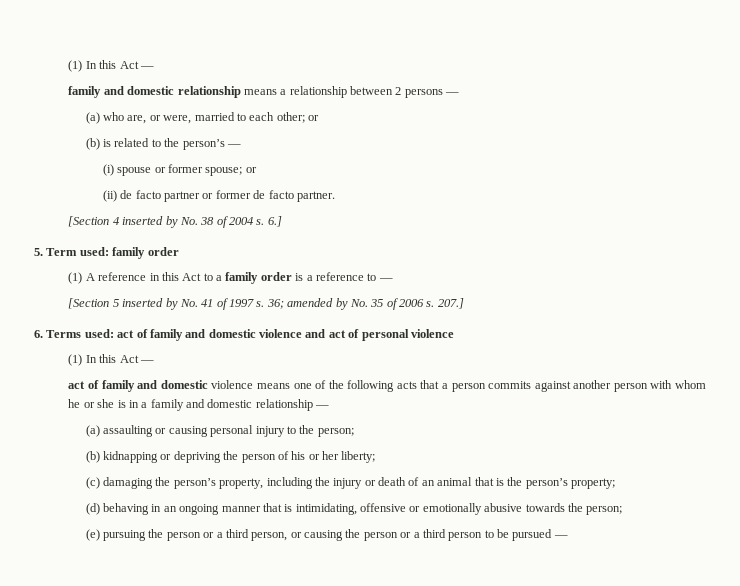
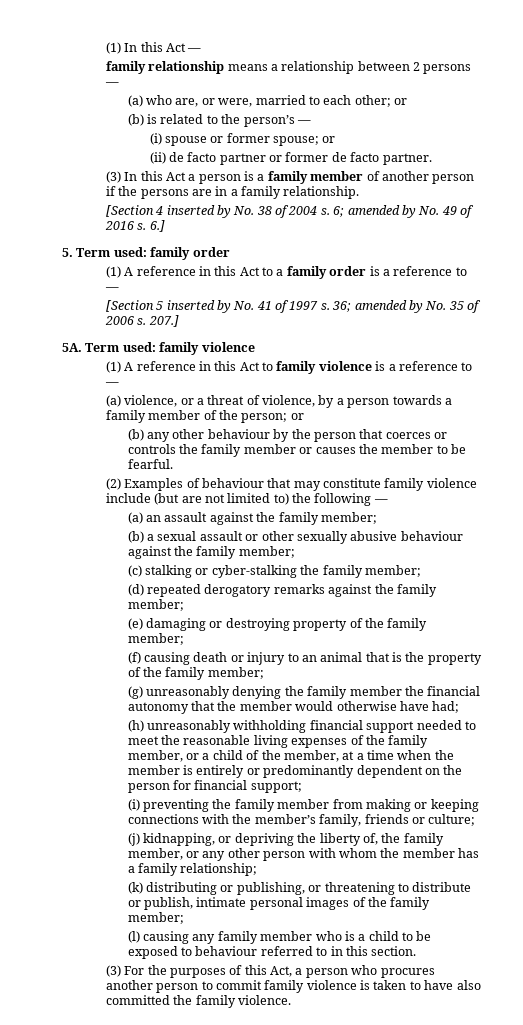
[103,86,175,95] and domestic -> (146, 67) none
(335, 196) none -> [105,171,475,184] [105,186,360,199] // (3) In this Act a person is a family member of another person if the persons are in a family relationship.
(265, 222) none -> [333,205,475,218] [104,221,147,230] 6; amended by No. 49 of 2016 s.
[34,329,454,341] [68,354,154,366] [68,380,706,392] [68,399,330,411] [85,425,354,437] [85,451,376,463] [85,477,420,489] 6. Terms used: act of family and domestic violence and act of personal violence // (1) In this Act — // act of family and domestic violence means one of the following acts that a person commits against another person with whom he or she is in a family and domestic relationship — // (a) assaulting or causing personal injury to the person; // (b) kidnapping or depriving the person of his or her liberty; // (c) damaging the person’s property, including the injury or death of -> [62,342,255,355] [105,361,473,374] [104,382,119,386] [105,395,452,408] [105,410,304,423] [127,429,448,442] [127,444,467,457] [127,459,173,469] [105,478,477,491] [105,493,388,506] [127,512,377,525] [127,531,463,544] [127,546,295,559] [127,565,421,578] [127,584,437,597] [127,599,184,611] [127,618,428,631] [127,633,184,645] [127,652,299,665] 5A. Term used: family violence // (1) A reference in this Act to family violence is a reference to — // (a) violence, or a threat of violence, by a person towards a family member of the person; or // (b) any other behaviour by the person that coerces or controls the family member or causes the member to be fearful. // (2) Examples of behaviour that may constitute family violence include (but are not limited to) the following — // (a) an assault against the family member; // (b) a sexual assault or other sexually abusive behaviour against the family member; // (c) stalking or cyber-stalking the family member; // (d) repeated derogatory remarks against the family member; // (e) damaging or destroying property of the family member; // (f) causing death or injury to
[525,478,616,489] [85,503,623,515] [85,529,568,541] person’s property; // (d) behaving in an ongoing manner that is intimidating, offensive or emotionally abusive towards the person; // (e) pursuing the person or a third person, or causing the person or a third person to be pursued — -> [427,653,482,665] [127,667,264,680] [127,686,481,699] [127,701,460,714] [127,720,476,733] [127,735,429,748] [127,750,454,762] [127,765,463,778] [127,780,302,793] [127,799,479,812] [127,814,476,827] [127,833,444,846] [127,848,480,861] [127,863,258,876] [127,882,472,895] [127,897,431,910] [127,912,184,924] [127,931,432,944] [127,946,417,959] [105,965,435,978] [105,980,481,993] [105,995,291,1008] property of the family member; // (g) unreasonably denying the family member the financial autonomy that the member would otherwise have had; // (h) unreasonably withholding financial support needed to meet the reasonable living expenses of the family member, or a child of the member, at a time when the member is entirely or predominantly dependent on the person for financial support; // (i) preventing the family member from making or keeping connections with the member’s family, friends or culture; // (j) kidnapping, or depriving the liberty of, the family member, or any other person with whom the member has a family relationship; // (k) distributing or publishing, or threatening to distribute or publish, intimate personal images of the family member; // (l) causing any family member who is a child to be exposed to behaviour referred to in this section. // (3) For the purposes of this Act, a person who procures another person to commit family violence is taken to have also committed the family violence.

